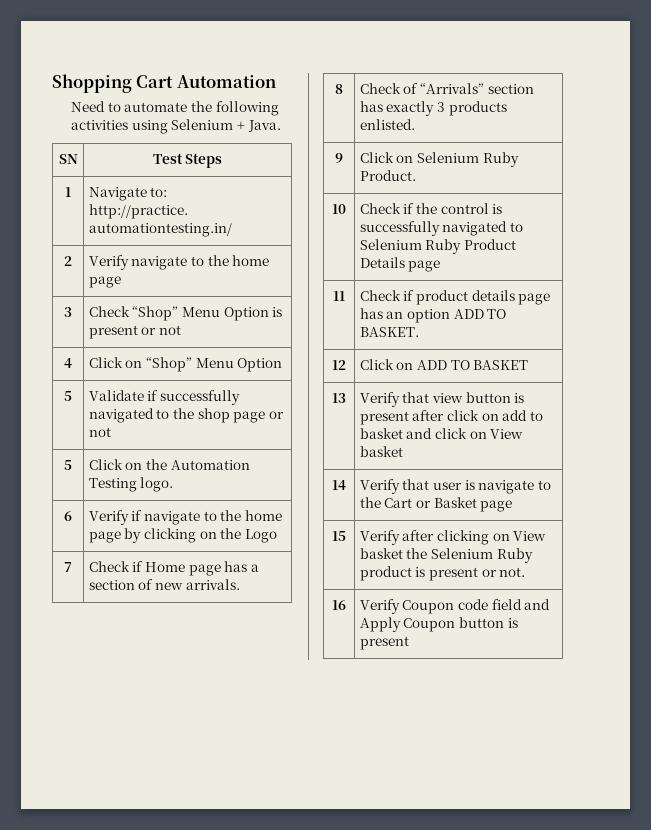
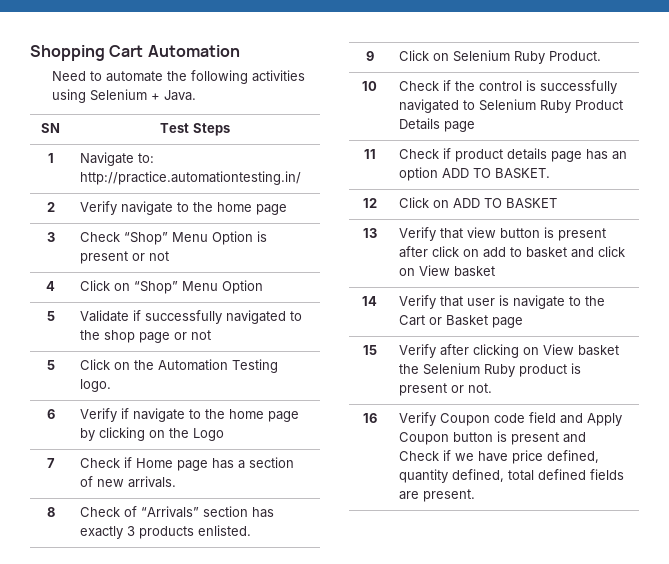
(409, 643) none -> [563,432,587,443] [399,450,600,464] [399,469,625,483] [399,489,476,502] and Check if we have price defined, quantity defined, total defined fields are present.

